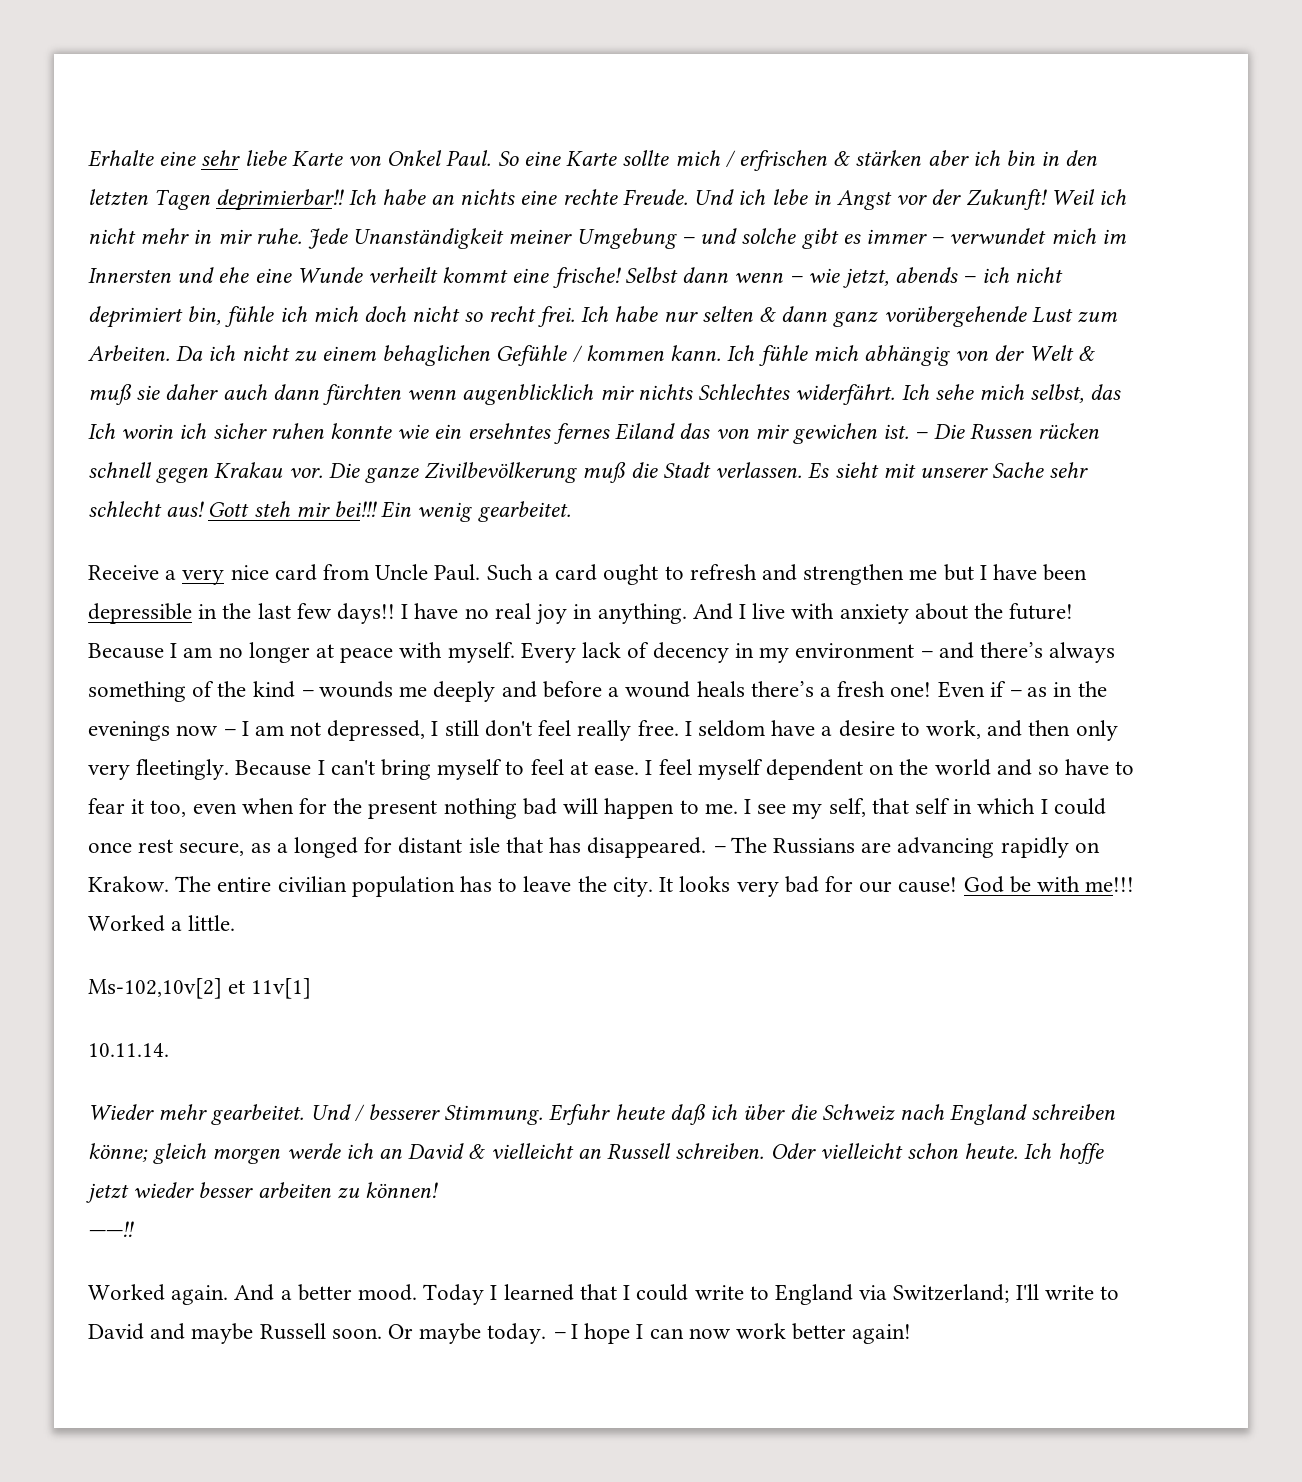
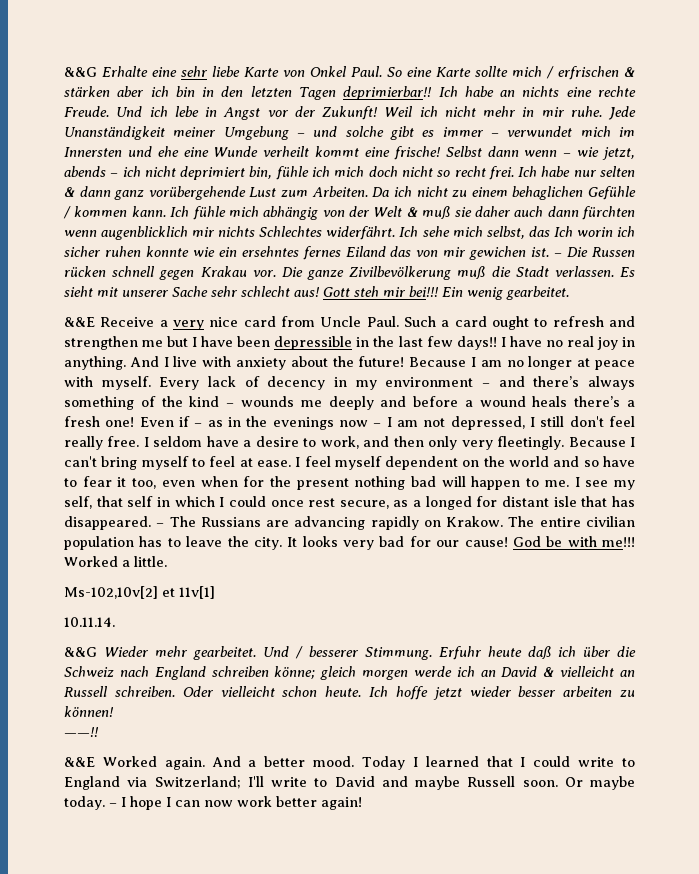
(88, 158) none -> [64,67,97,77] &&G
(571, 511) none -> [64,317,95,327] &&E
(169, 1050) none -> [64,647,97,657] &&G
(134, 1229) none -> [64,757,95,767] &&E

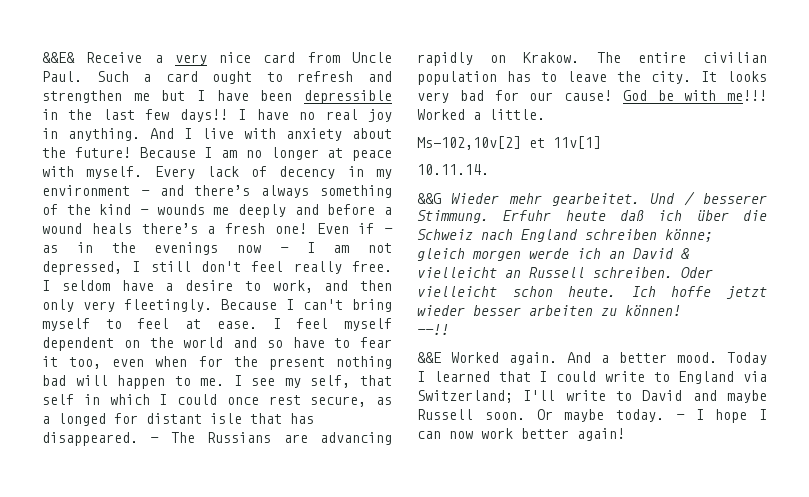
[64,66,635,80] [64,86,636,100] [64,106,636,120] [64,126,635,140] [64,146,635,160] [64,166,635,180] [64,186,637,200] [63,206,635,220] [64,226,636,240] [64,246,635,260] [64,266,635,280] [64,286,569,300] [64,317,95,327] &&G Erhalte eine sehr liebe Karte von Onkel Paul. So eine Karte sollte mich / erfrischen & stärken aber ich bin in den letzten Tagen deprimierbar!! Ich habe an nichts eine rechte Freude. Und ich lebe in Angst vor der Zukunft! Weil ich nicht mehr in mir ruhe. Jede Unanständigkeit meiner Umgebung – und solche gibt es immer – verwundet mich im Innersten und ehe eine Wunde verheilt kommt eine frische! Selbst dann wenn – wie jetzt, abends – ich nicht deprimiert bin, fühle ich mich doch nicht so recht frei. Ich habe nur selten & dann ganz vorübergehende Lust zum Arbeiten. Da ich nicht zu einem behaglichen Gefühle / kommen kann. Ich fühle mich abhängig von der Welt & muß sie daher auch dann fürchten wenn augenblicklich mir nichts Schlechtes widerfährt. Ich sehe mich selbst, das Ich worin ich sicher ruhen konnte wie ein ersehntes fernes Eiland das von mir gewichen ist. – Die Russen rücken schnell gegen Krakau vor. Die ganze Zivilbevölkerung muß die Stadt verlassen. Es sieht mit unserer Sache sehr schlecht aus! Gott steh mir bei!!! Ein wenig gearbeitet. // &&E -> [42,52,75,63] &&E&

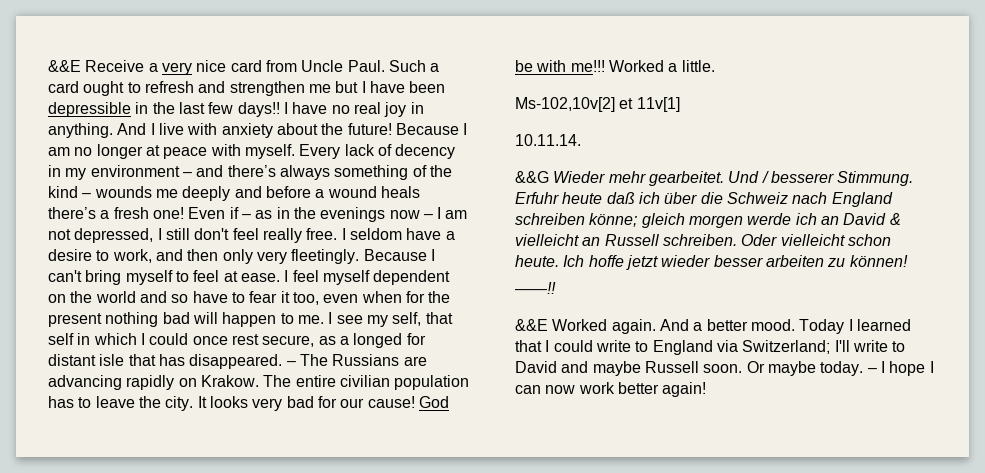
[42,52,75,63] &&E& -> [48,60,81,72] &&E

